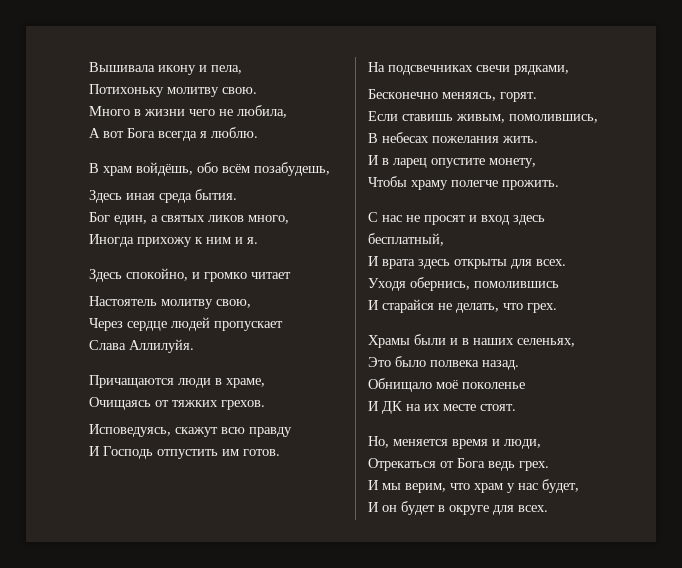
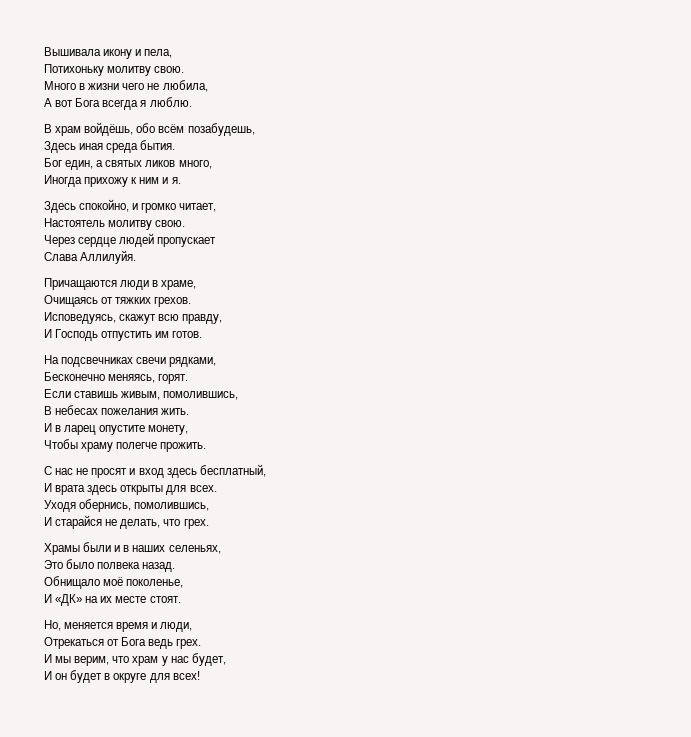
[251,272,291,279] читает -> [179,203,217,212] читает,
[216,299,251,308] свою, -> [155,220,186,227] свою.
[249,427,292,437] правду -> [182,314,223,324] правду,
[474,281,559,288] помолившись -> [134,502,210,511] помолившись,
[462,382,525,389] [368,401,402,414] поколенье // И ДК -> [126,579,184,588] [44,594,83,606] поколенье, // И «ДК»
[518,505,548,512] всех. -> [172,671,200,680] всех!

